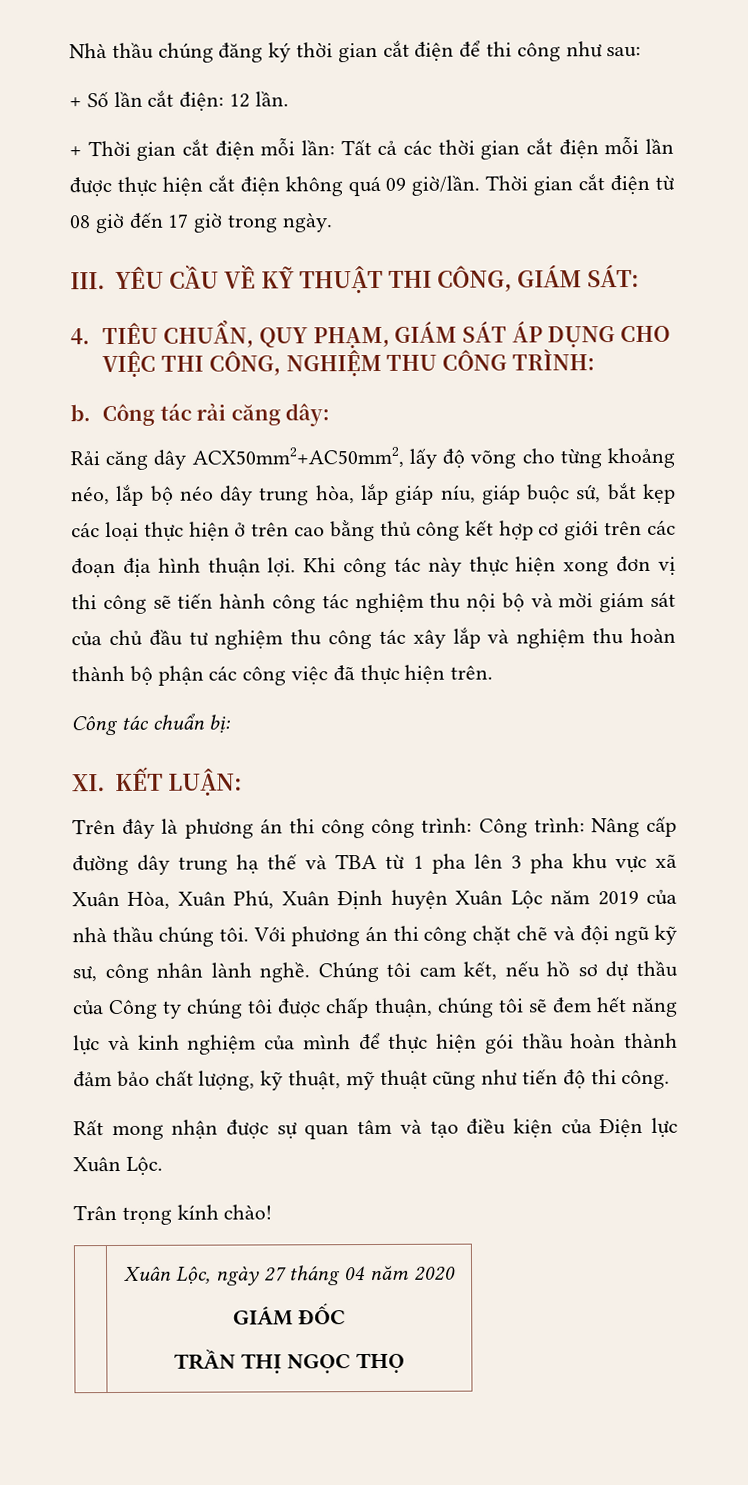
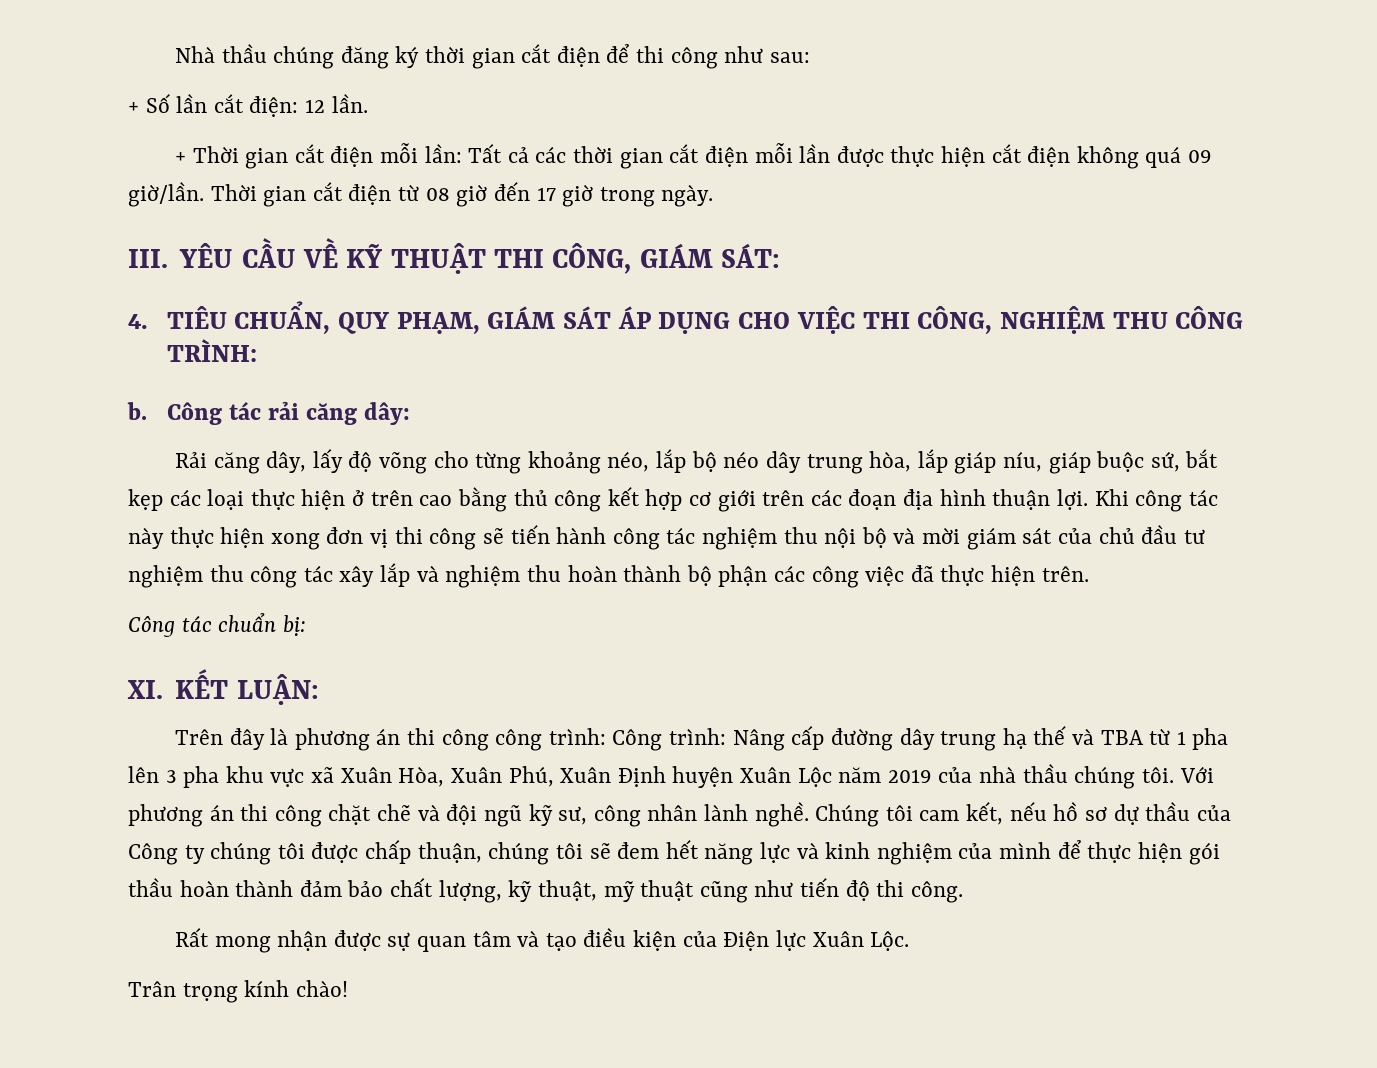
[153,446,404,470] dây ACX50mm2+AC50mm2, -> [266,451,307,473] dây,
[124,1265,456,1286] [233,1303,346,1326] [174,1348,405,1374] // | Xuân Lộc, ngày 27 tháng 04 năm 2020 // GIÁM ĐỐC // TRẦN THỊ NGỌC THỌ -> (348, 988) none

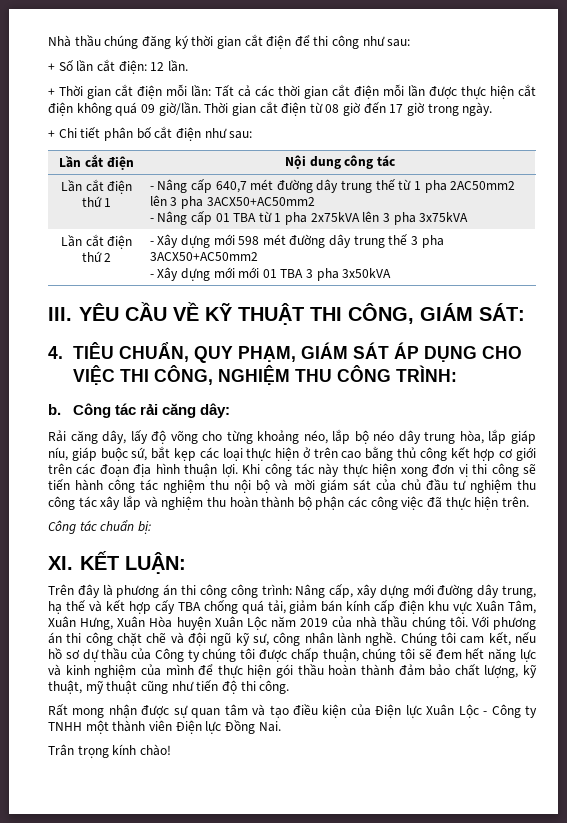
(714, 195) none -> [48,126,253,141] [59,155,134,170] [285,155,395,169] [60,179,133,194] [81,196,112,207] [149,179,516,193] [149,195,315,209] [149,211,469,225] [60,234,133,249] [81,251,112,262] [149,234,444,248] [149,252,258,261] [149,267,392,281] // + Chi tiết phân bố cắt điện như sau: // Lần cắt điện | Nội dung công tác // Lần cắt điện thứ 1 | - Nâng cấp 640,7 mét đường dây trung thế từ 1 pha 2AC50mm2 lên 3 pha 3ACX50+AC50mm2 // - Nâng cấp 01 TBA từ 1 pha 2x75kVA lên 3 pha 3x75kVA // Lần cắt điện thứ 2 | - Xây dựng mới 598 mét đường dây trung thế 3 pha 3ACX50+AC50mm2 // - Xây dựng mới mới 01 TBA 3 pha 3x50kVA
[612,726,997,751] Công trình: Nâng cấp đường dây trung -> [295,584,536,598] Nâng cấp, xây dựng mới đường dây trung,
[1100,728,1229,750] [128,766,666,788] TBA từ 1 pha lên 3 pha khu vực xã Xuân Hòa, Xuân Phú, Xuân Định -> [105,600,537,614] [48,616,173,630] kết hợp cấy TBA chống quá tải, giảm bán kính cấp điện khu vực Xuân Tâm, Xuân Hưng, Xuân Hòa
[870,931,910,951] Lộc. -> [458,704,538,718] [48,720,281,734] Lộc - Công ty TNHH một thành viên Điện lực Đồng Nai.

